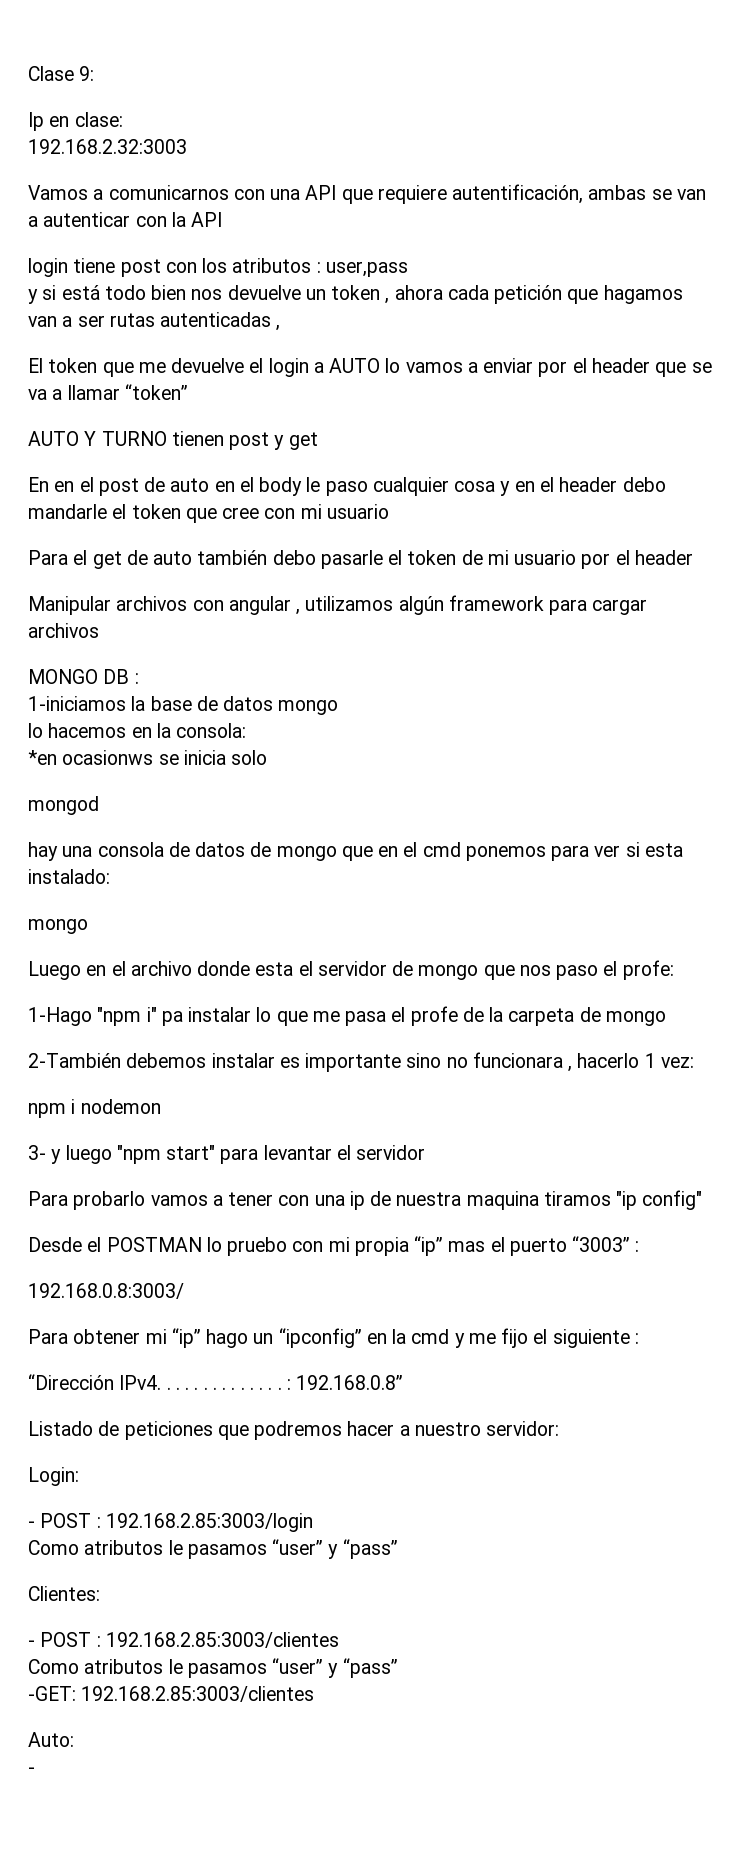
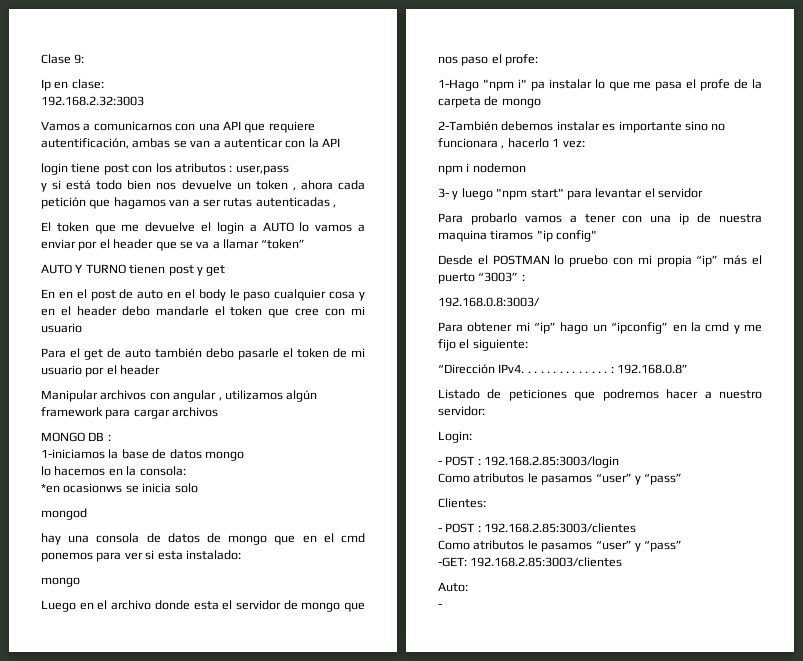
[448,1241,486,1252] mas -> [723,255,748,265] más
[552,1329,639,1348] siguiente : -> [472,339,528,351] siguiente:

